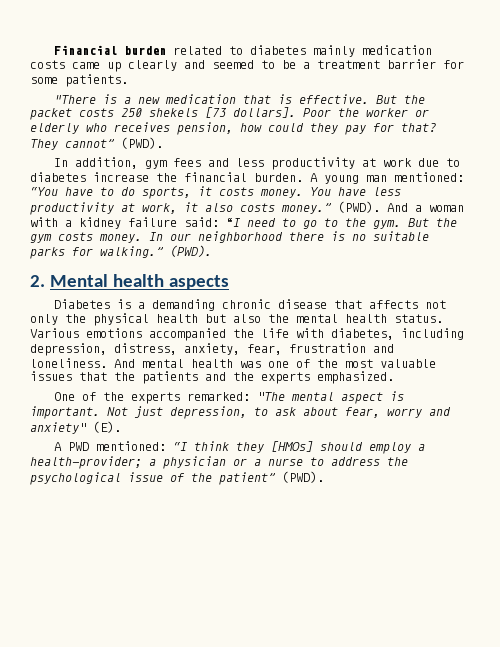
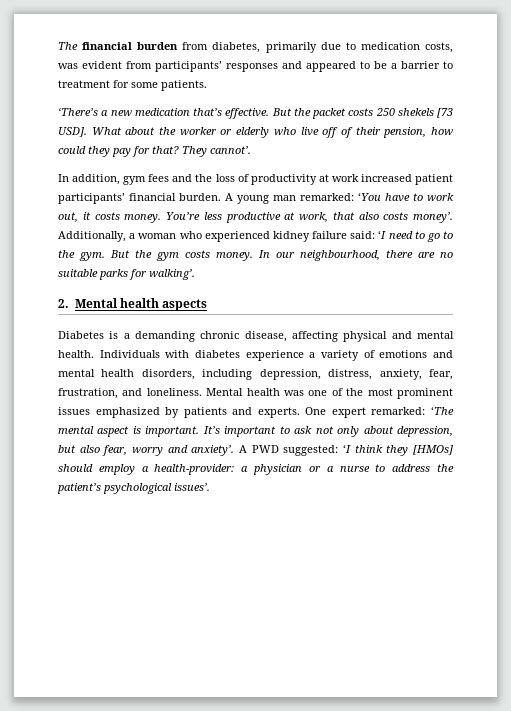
[53,45,432,57] [30,59,436,72] Financial burden related to diabetes mainly medication costs came up clearly and seemed to be a treatment barrier -> [58,42,453,53] [58,61,453,72] [58,80,110,88] The financial burden from diabetes, primarily due to medication costs, was evident from participants’ responses and appeared to be a barrier to treatment
[53,94,117,104] "There is -> [58,107,98,116] ‘There’s
[242,94,292,104] that is -> [193,108,222,116] that’s
[233,107,331,118] dollars]. Poor -> [58,127,156,137] USD]. What about
[114,122,170,132] receives -> [300,127,381,138] live off of their
[65,137,163,149] cannot” (PWD). -> [210,146,251,154] cannot’.
[235,157,460,170] [30,172,177,182] less productivity at work due to diabetes increase the -> [195,174,453,185] [58,193,125,204] the loss of productivity at work increased patient participants’
[394,172,464,182] [30,186,401,199] [30,202,114,215] mentioned: “You have to do sports, it costs money. You have less productivity -> [300,192,454,202] [58,212,281,223] remarked: ‘You have to work out, it costs money. You’re less productive
[184,202,198,212] it -> [332,212,355,220] that
[281,201,464,214] [30,217,72,227] money.” (PWD). And a woman with a -> [413,212,453,223] [58,231,270,242] money’. Additionally, a woman who experienced
[226,218,241,227] “I -> [378,230,387,239] ‘I
[198,231,345,243] neighborhood there is -> [300,250,435,261] neighbourhood, there are
[100,245,212,258] walking.” (PWD). -> [149,269,195,280] walking’.
[277,299,446,309] [30,313,443,326] [30,328,394,341] disease that affects not only the physical health but also the mental health status. Various emotions accompanied the life with diabetes, -> [244,331,454,342] [58,350,453,361] [58,369,195,380] disease, affecting physical and mental health. Individuals with diabetes experience a variety of emotions and mental health disorders,
[289,343,366,353] frustration -> [58,388,118,399] frustration,
[114,359,184,368] And mental -> [206,388,244,396] Mental
[380,359,436,368] [30,371,394,384] [53,391,404,404] [30,406,451,419] [30,421,121,434] [53,441,188,451] valuable issues that the patients and the experts emphasized. // One of the experts remarked: "The mental aspect is important. Not just depression, to ask about fear, worry and anxiety" (E). // A PWD mentioned: “I -> [396,388,453,399] [58,406,454,418] [58,426,453,437] [58,444,351,456] prominent issues emphasized by patients and experts. One expert remarked: ‘The mental aspect is important. It’s important to ask not only about depression, but also fear, worry and anxiety’. A PWD suggested: ‘I
[30,456,142,469] health-provider; -> [154,464,235,475] health-provider:
[30,471,324,485] psychological issue of the patient” (PWD). -> [57,483,210,494] patient’s psychological issues’.

